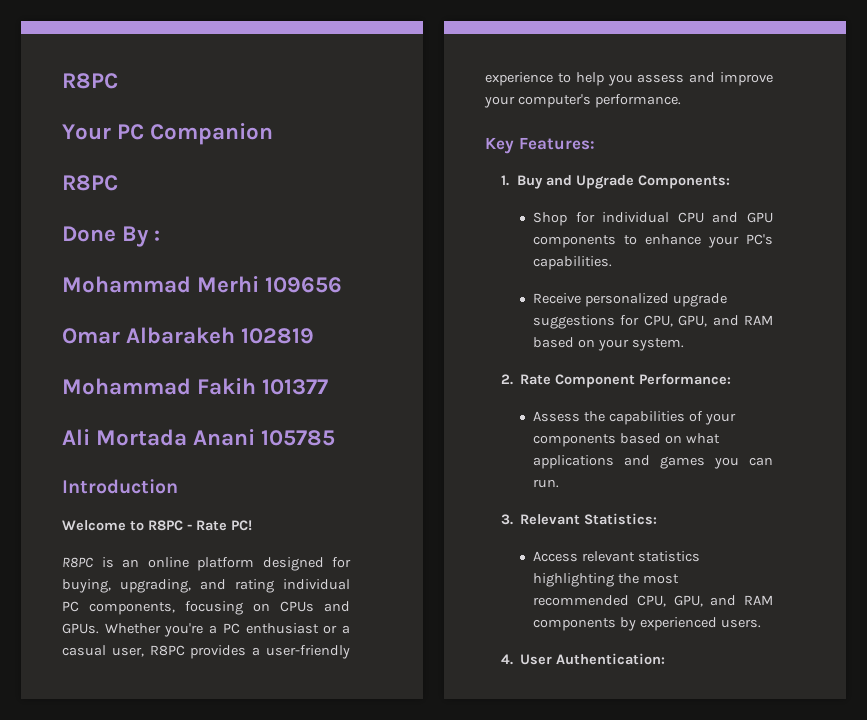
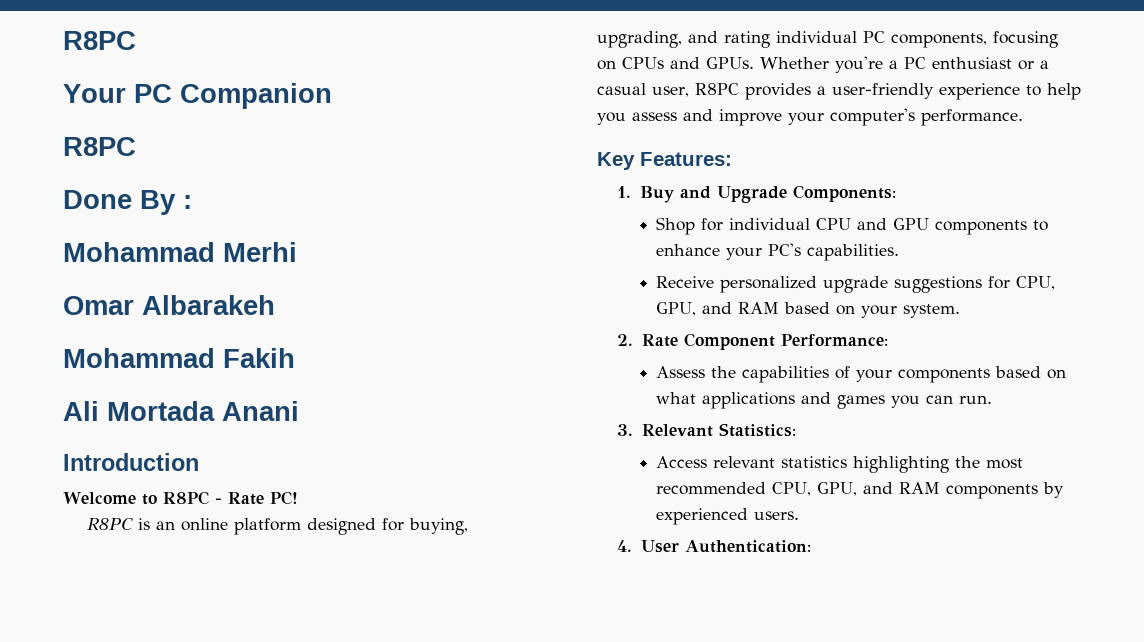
[265,277,343,293] 109656 -> (297, 252) none
[241,328,315,344] 102819 -> (275, 305) none
[262,379,329,395] 101377 -> (295, 358) none
[261,430,336,446] 105785 -> (299, 411) none

